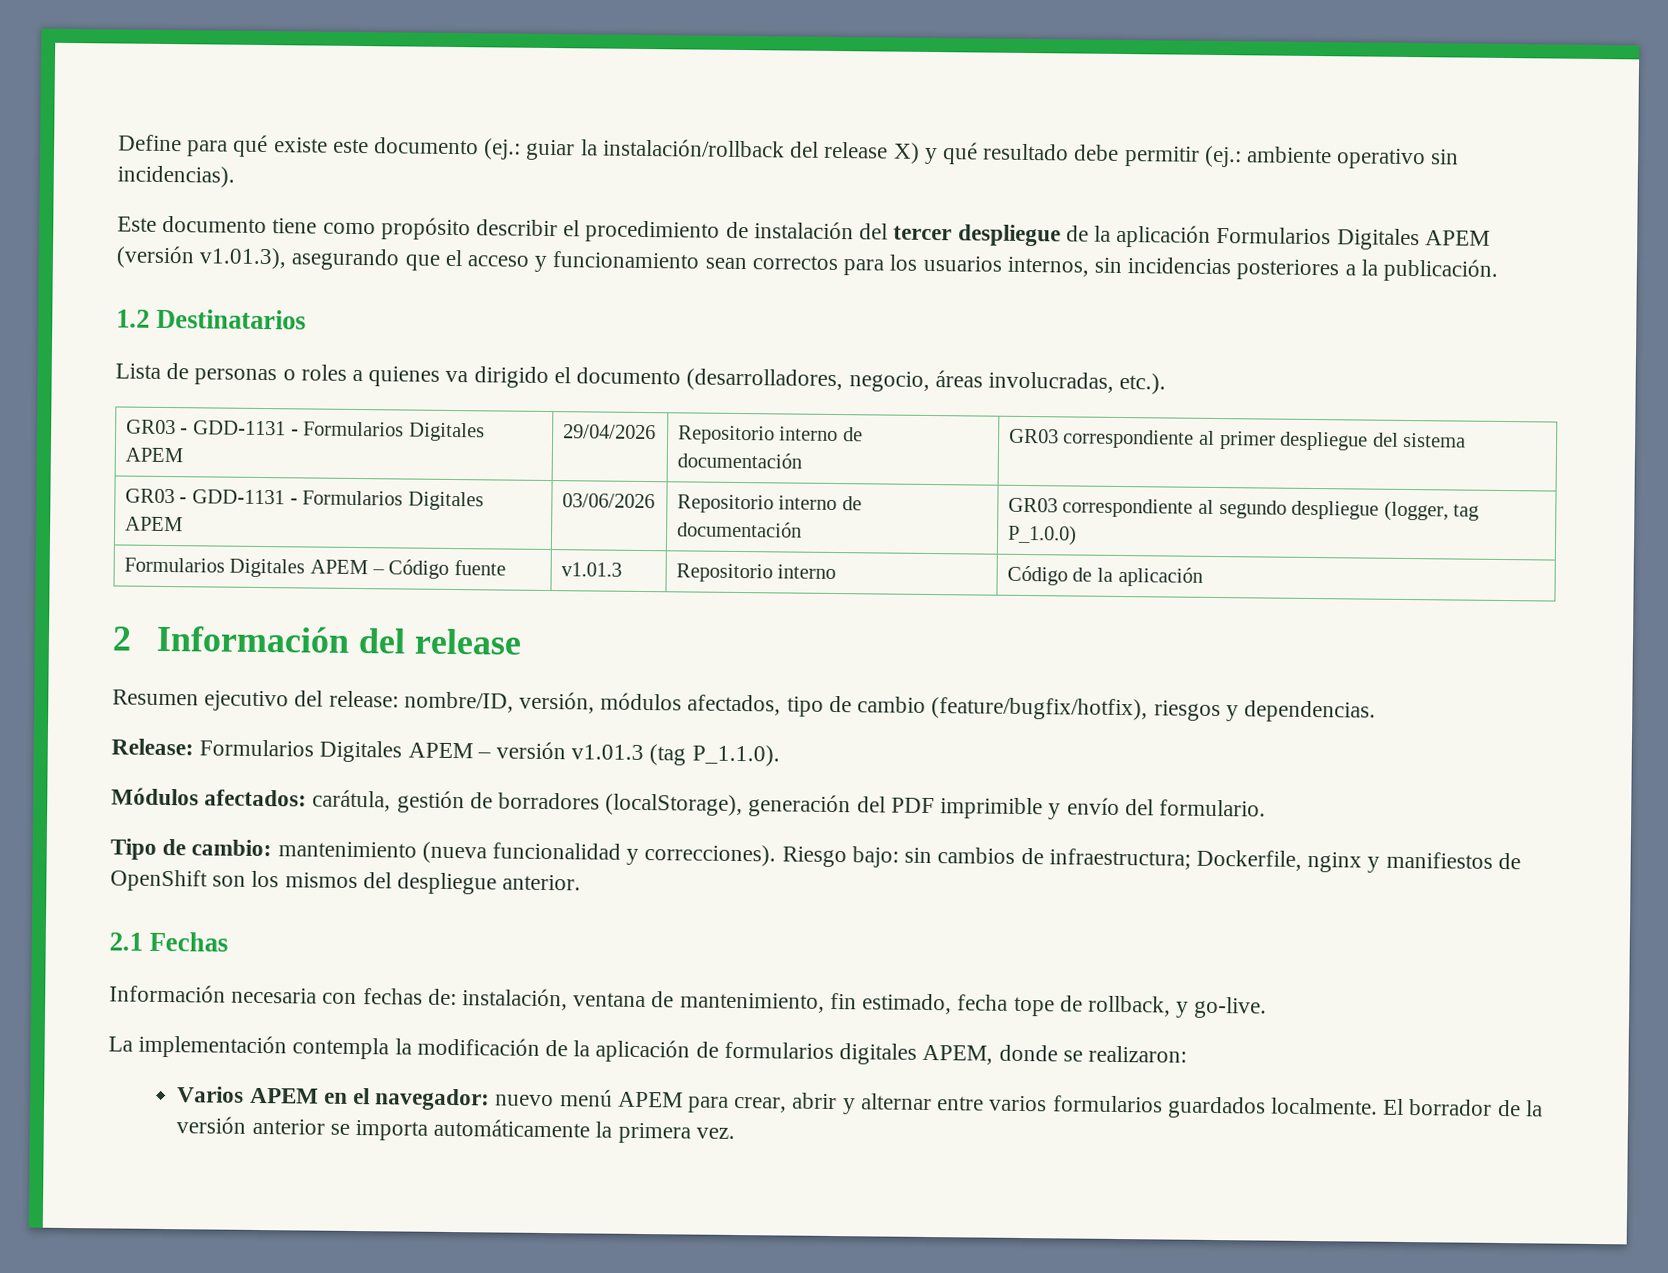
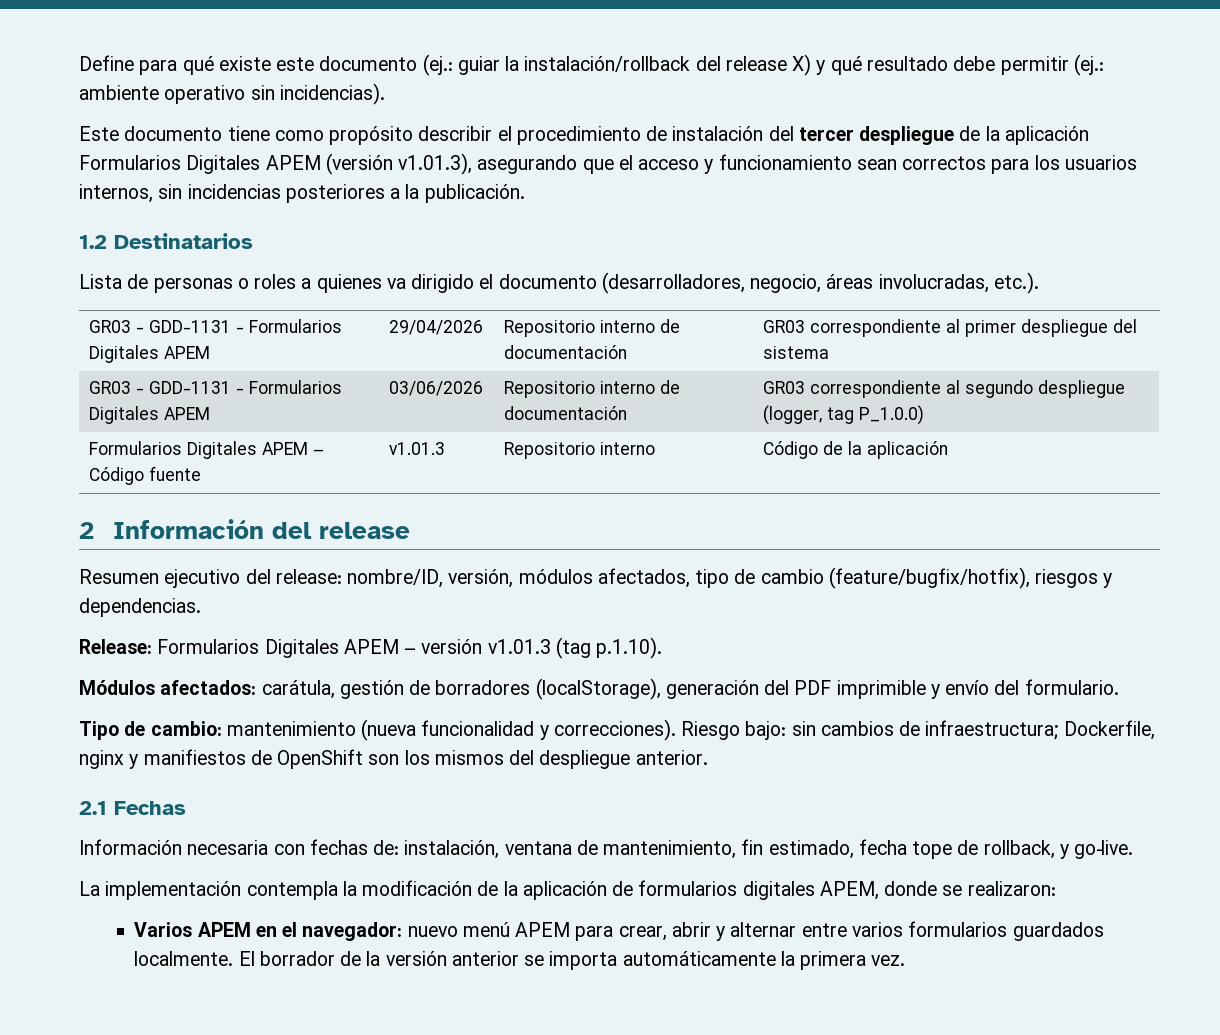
[691,744,780,767] P_1.1.0). -> [596,637,663,659] p.1.10).

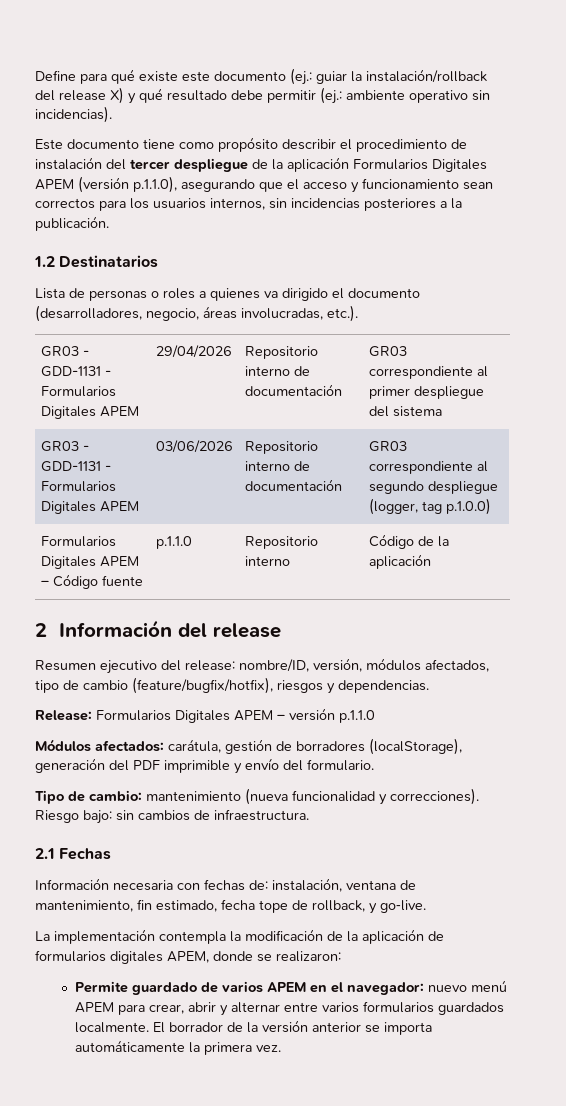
[398,153,473,175] v1.01.3), -> [133,176,177,193] p.1.1.0),
[859,405,925,425] P_1.0.0) -> [445,498,491,515] p.1.0.0)
[389,442,446,455] v1.01.3 -> [155,536,192,549] p.1.1.0
[487,637,663,659] v1.01.3 (tag p.1.10). -> [339,710,375,723] p.1.1.0
[925,720,1155,740] [79,749,708,769] infraestructura; Dockerfile, nginx y manifiestos de OpenShift son los mismos del despliegue anterior. -> [214,809,309,821] infraestructura.
[134,922,193,937] Varios -> [74,981,263,995] Permite guardado de varios

